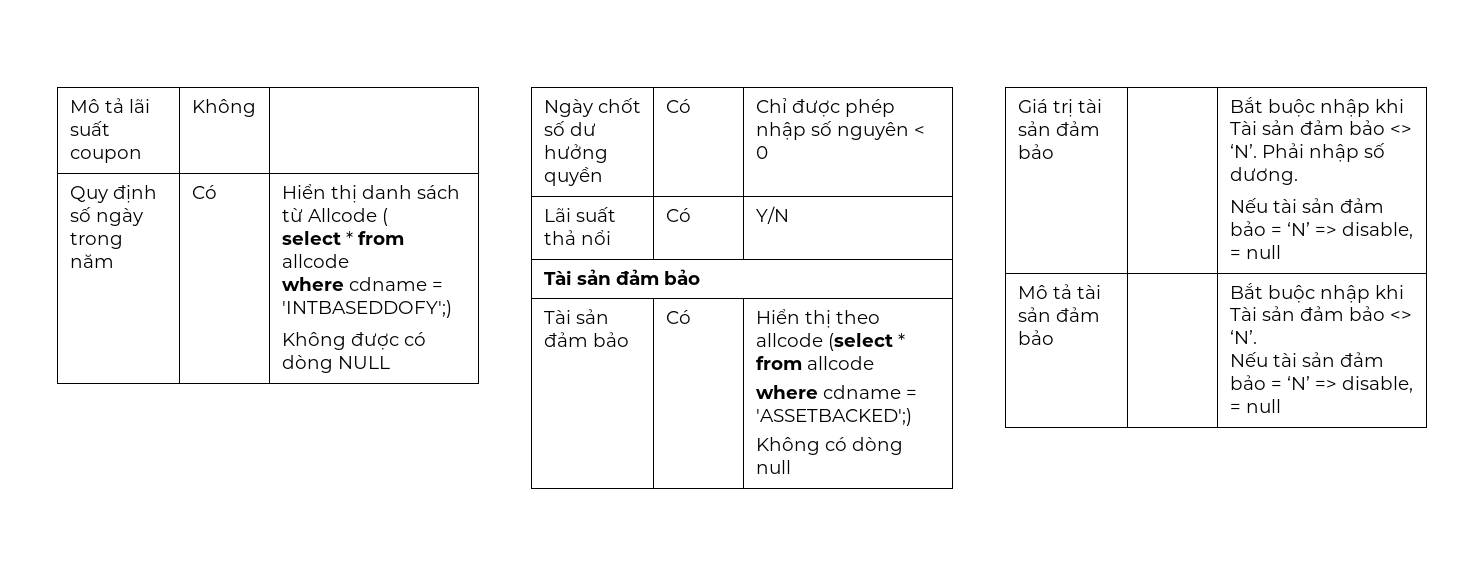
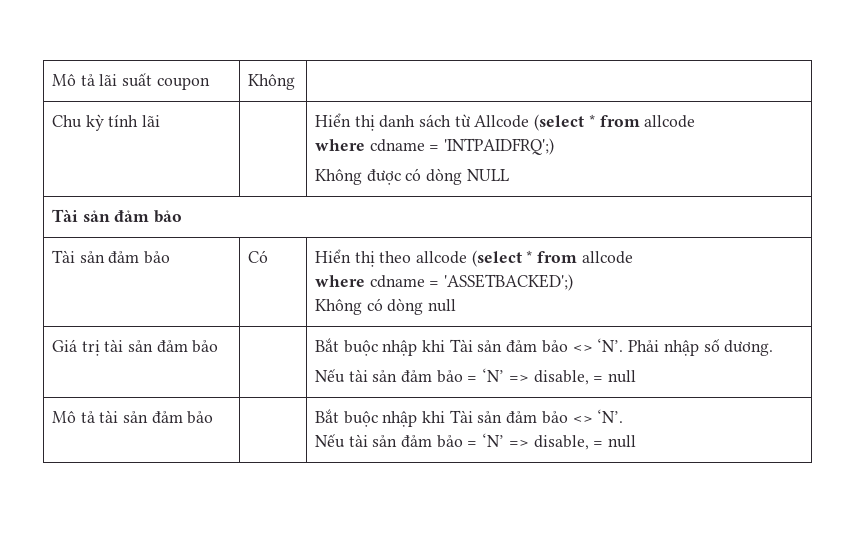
[69,185,157,203] [69,207,143,226] [69,232,123,249] [69,254,114,268] [191,185,217,199] Quy định số ngày trong năm | Có -> [51,114,161,131] Chu kỳ tính lãi |
[381,208,388,226] [281,231,404,245] [281,254,349,268] [281,277,443,291] [281,300,452,318] ( // select * from allcode // where cdname = 'INTBASEDDOFY';) -> [534,114,696,131] [314,138,555,155] (select * from allcode // where cdname = 'INTPAIDFRQ';)
[543,98,641,117] [543,121,596,136] [543,144,608,163] [543,167,603,186] [665,99,691,113] [755,98,895,117] [755,121,925,140] [755,146,768,159] [543,207,616,222] [543,230,611,245] [665,208,691,222] [755,206,789,224] // Ngày chốt số dư hưởng quyền | Có | Chỉ được phép nhập số nguyên < 0 // Lãi suất thả nổi | Có | Y/N -> (509, 175) none

